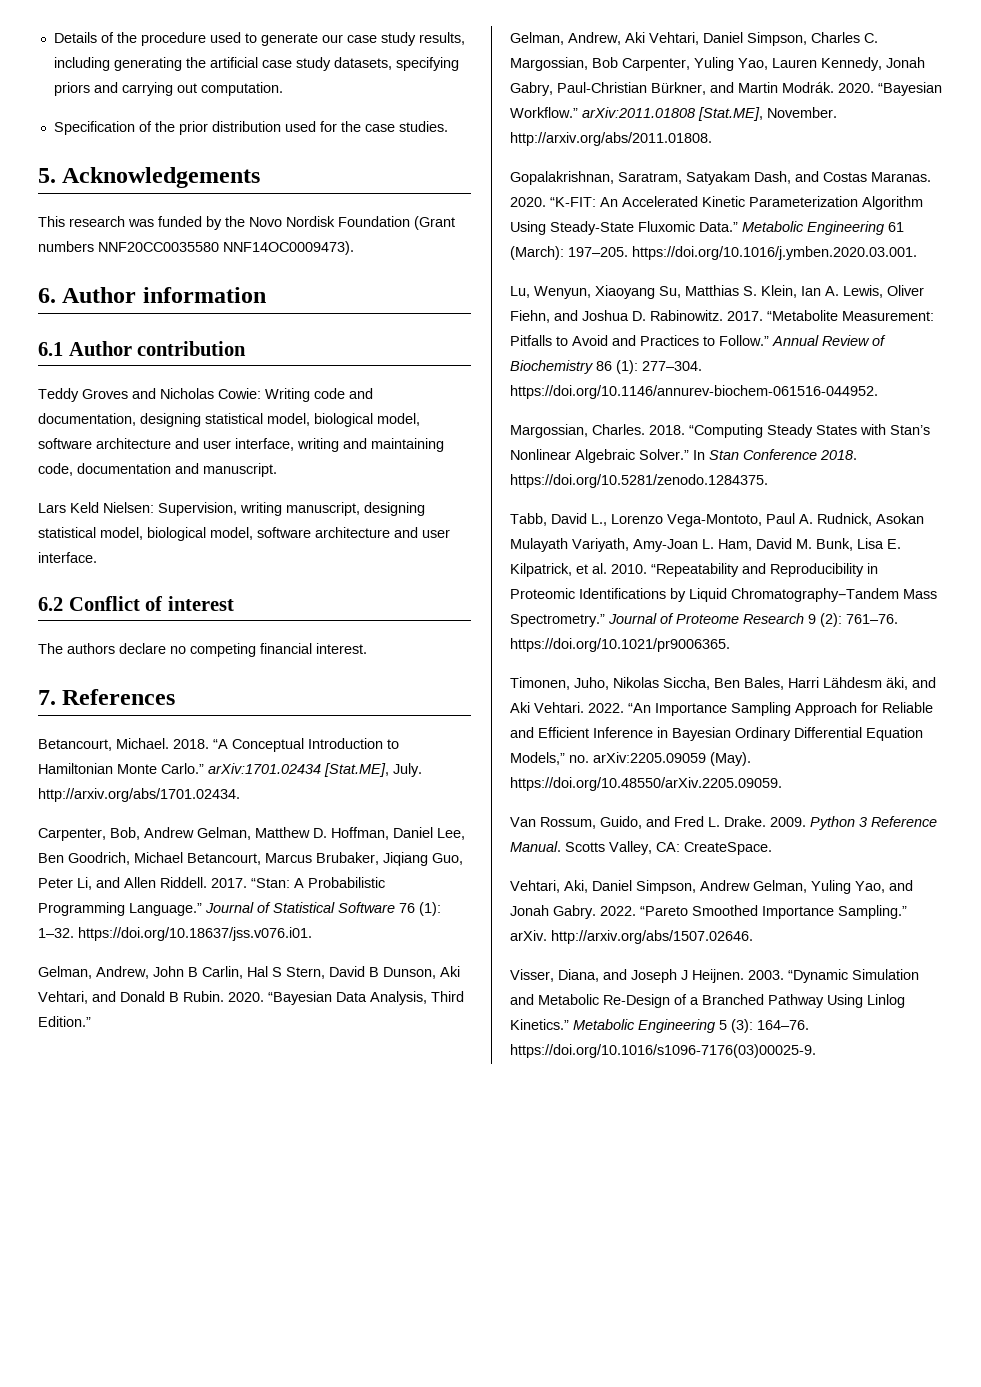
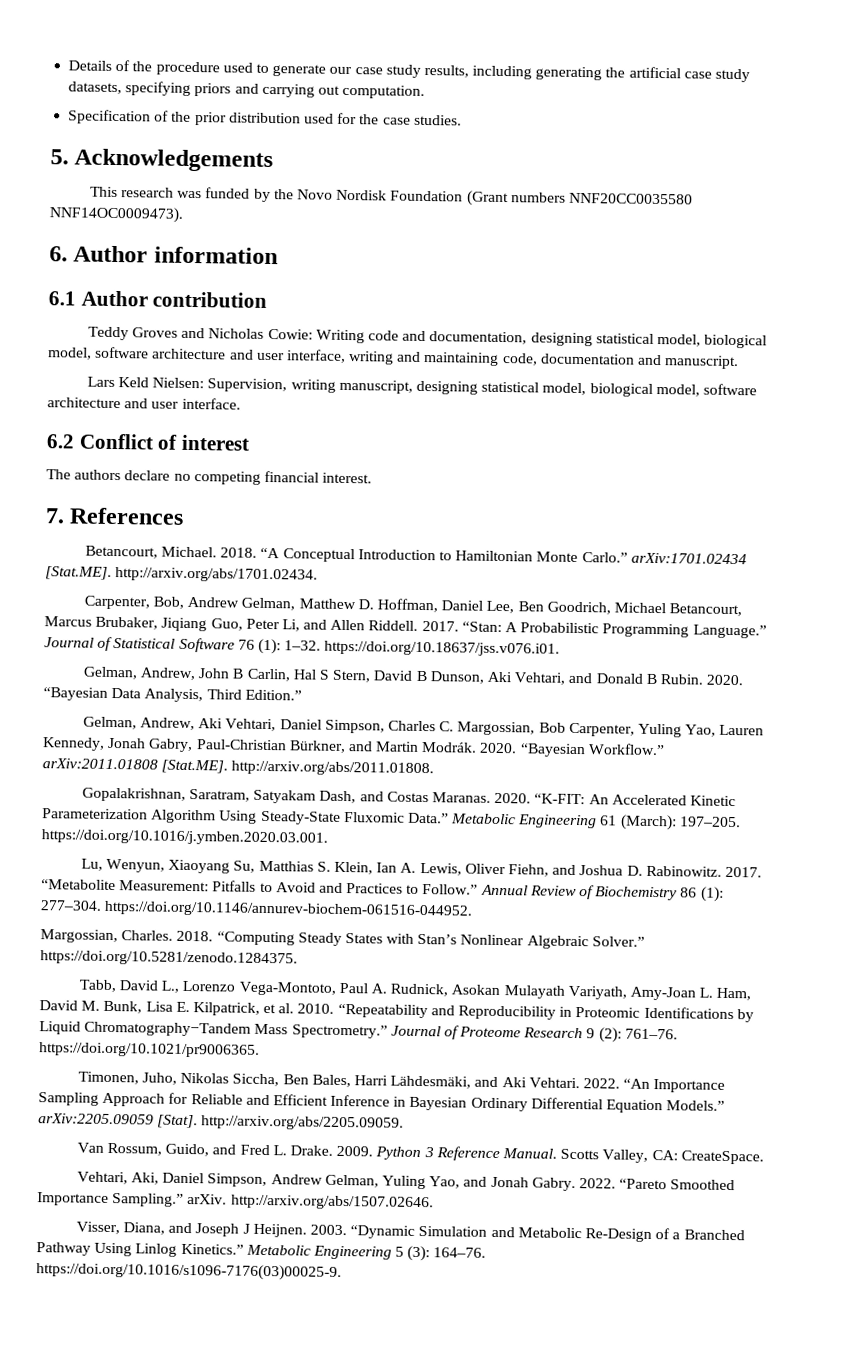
[324,763,422,777] [Stat.ME], July. -> [45,566,112,580] [Stat.ME].
[698,107,837,121] [Stat.ME], November. -> [161,759,229,774] [Stat.ME].
[693,449,857,460] In Stan Conference 2018. -> (645, 941) none
[823,677,908,690] Lähdesm äki, -> [390,1075,472,1089] Lähdesmäki,
[510,752,751,766] [510,777,782,791] Models,” no. arXiv:2205.09059 (May). https://doi.org/10.48550/arXiv.2205.09059. -> [666,1100,726,1111] [38,1113,405,1131] Models.” arXiv:2205.09059 [Stat]. http://arxiv.org/abs/2205.09059.

